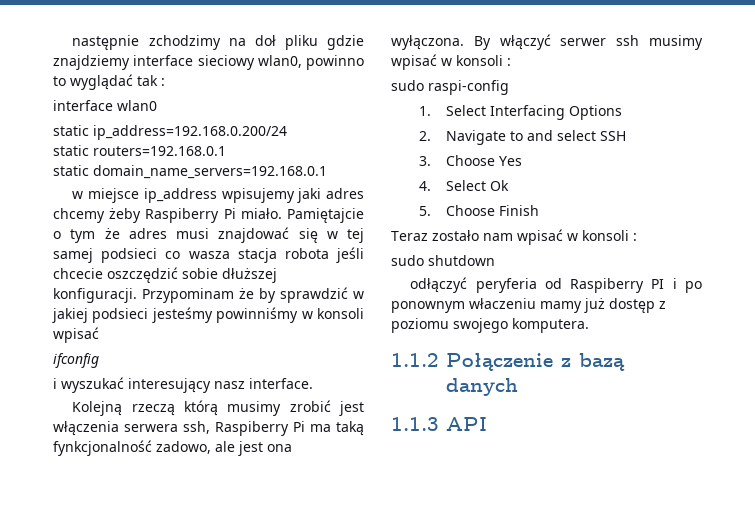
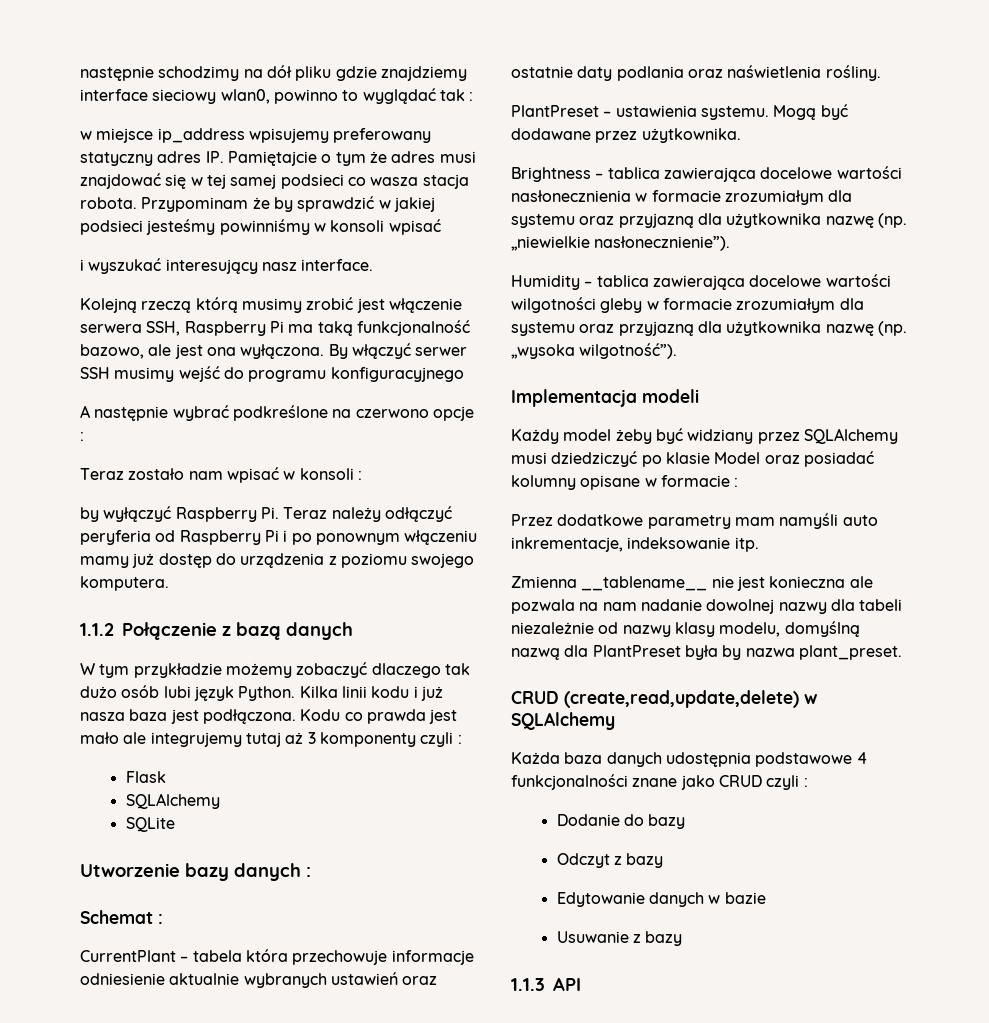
[72,35,276,50] następnie zchodzimy na doł -> [80,65,292,81] następnie schodzimy na dół
[53,100,157,111] [53,125,287,140] [53,145,226,156] [53,165,327,179] [72,188,364,203] [53,208,282,223] interface wlan0 // static ip_address=192.168.0.200/24 // static routers=192.168.0.1 // static domain_name_servers=192.168.0.1 // w miejsce ip_address wpisujemy jaki adres chcemy żeby Raspiberry Pi miało. -> [80,128,432,143] [80,151,224,166] w miejsce ip_address wpisujemy preferowany statyczny adres IP.
[284,247,364,263] [53,267,277,283] [53,288,137,303] robota jeśli chcecie oszczędzić sobie dłuższej konfiguracji. -> [80,197,137,209] robota.
[53,353,99,368] // ifconfig -> (441, 227) none
[53,421,289,436] włączenia serwera ssh, Raspiberry -> [388,298,462,313] [80,321,266,336] włączenie serwera SSH, Raspberry
[53,440,211,456] fynkcjonalność zadowo, -> [356,320,470,336] [80,344,144,359] funkcjonalność bazowo,
[616,35,703,50] [391,54,511,70] [391,80,509,95] [418,105,623,120] [418,130,627,145] [418,155,523,166] [418,180,510,191] [418,205,540,216] ssh musimy wpisać w konsoli : // sudo raspi-config // 1. Select Interfacing Options // 2. Navigate to and select SSH // 3. Choose Yes // 4. Select Ok // 5. Choose Finish -> [80,366,464,382] [80,405,474,421] [80,432,84,441] SSH musimy wejść do programu konfiguracyjnego // A następnie wybrać podkreślone na czerwono opcje :
[391,255,495,266] sudo shutdown // -> [80,506,381,522] by wyłączyć Raspberry Pi. Teraz należy
[570,278,665,293] Raspiberry PI -> [179,530,279,545] Raspberry Pi
[469,298,536,309] właczeniu -> [404,530,478,545] włączeniu
(655, 305) none -> [215,553,325,568] do urządzenia
(518, 387) none -> [80,662,470,678] [80,685,443,701] [80,709,458,724] [80,732,462,747] [125,771,166,783] [125,793,220,809] [125,817,175,832] [80,863,311,881] [80,910,163,924] [80,949,474,965] [80,972,438,988] [511,65,881,81] [511,104,848,120] [511,128,741,143] [511,166,902,182] [511,190,853,205] [511,213,907,228] [511,236,731,251] [511,274,891,290] [511,297,864,313] [511,321,907,336] [511,343,678,359] [511,389,699,407] [511,428,898,444] [511,451,874,467] [511,475,739,490] [511,513,878,529] [511,537,759,552] [511,576,873,591] [511,599,903,614] [511,621,860,637] [511,645,902,660] [511,690,817,708] [511,712,615,730] [511,752,867,767] [511,774,808,790] [556,814,686,829] [556,853,664,868] [556,892,766,907] [556,931,683,946] // W tym przykładzie możemy zobaczyć dlaczego tak dużo osób lubi język Python. Kilka linii kodu i już nasza baza jest podłączona. Kodu co prawda jest mało ale integrujemy tutaj aż 3 komponenty czyli : // Flask // SQLAlchemy // SQLite // Utworzenie bazy danych : // Schemat : // CurrentPlant – tabela która przechowuje informacje odniesienie aktualnie wybranych ustawień oraz ostatnie daty podlania oraz naświetlenia rośliny. // PlantPreset – ustawienia systemu. Mogą być dodawane przez użytkownika. // Brightness – tablica zawierająca docelowe wartości nasłonecznienia w formacie zrozumiałym dla systemu oraz przyjazną dla użytkownika nazwę (np. „niewielkie nasłonecznienie”). // Humidity – tablica zawierająca docelowe wartości wilgotności gleby w formacie zrozumiałym dla systemu oraz przyjazną dla użytkownika nazwę (np. „wysoka wilgotność”). // Implementacja modeli // Każdy model żeby być widziany przez SQLAlchemy musi dziedziczyć po klasie Model oraz posiadać kolumny opisane w formacie : // Przez dodatkowe parametry mam namyśli auto inkrementacje, indeksowanie itp. // Zmienna __tablename__ nie jest konieczna ale pozwala na nam nadanie dowolnej nazwy dla tabeli niezależnie od nazwy klasy modelu, domyślną nazwą dla PlantPreset była by nazwa plant_preset. // CRUD (create,read,update,delete) w SQLAlchemy // Każda baza danych udostępnia podstawowe 4 funkcjonalności znane jako CRUD czyli : // Dodanie do bazy // Odczyt z bazy // Edytowanie danych w bazie // Usuwanie z bazy

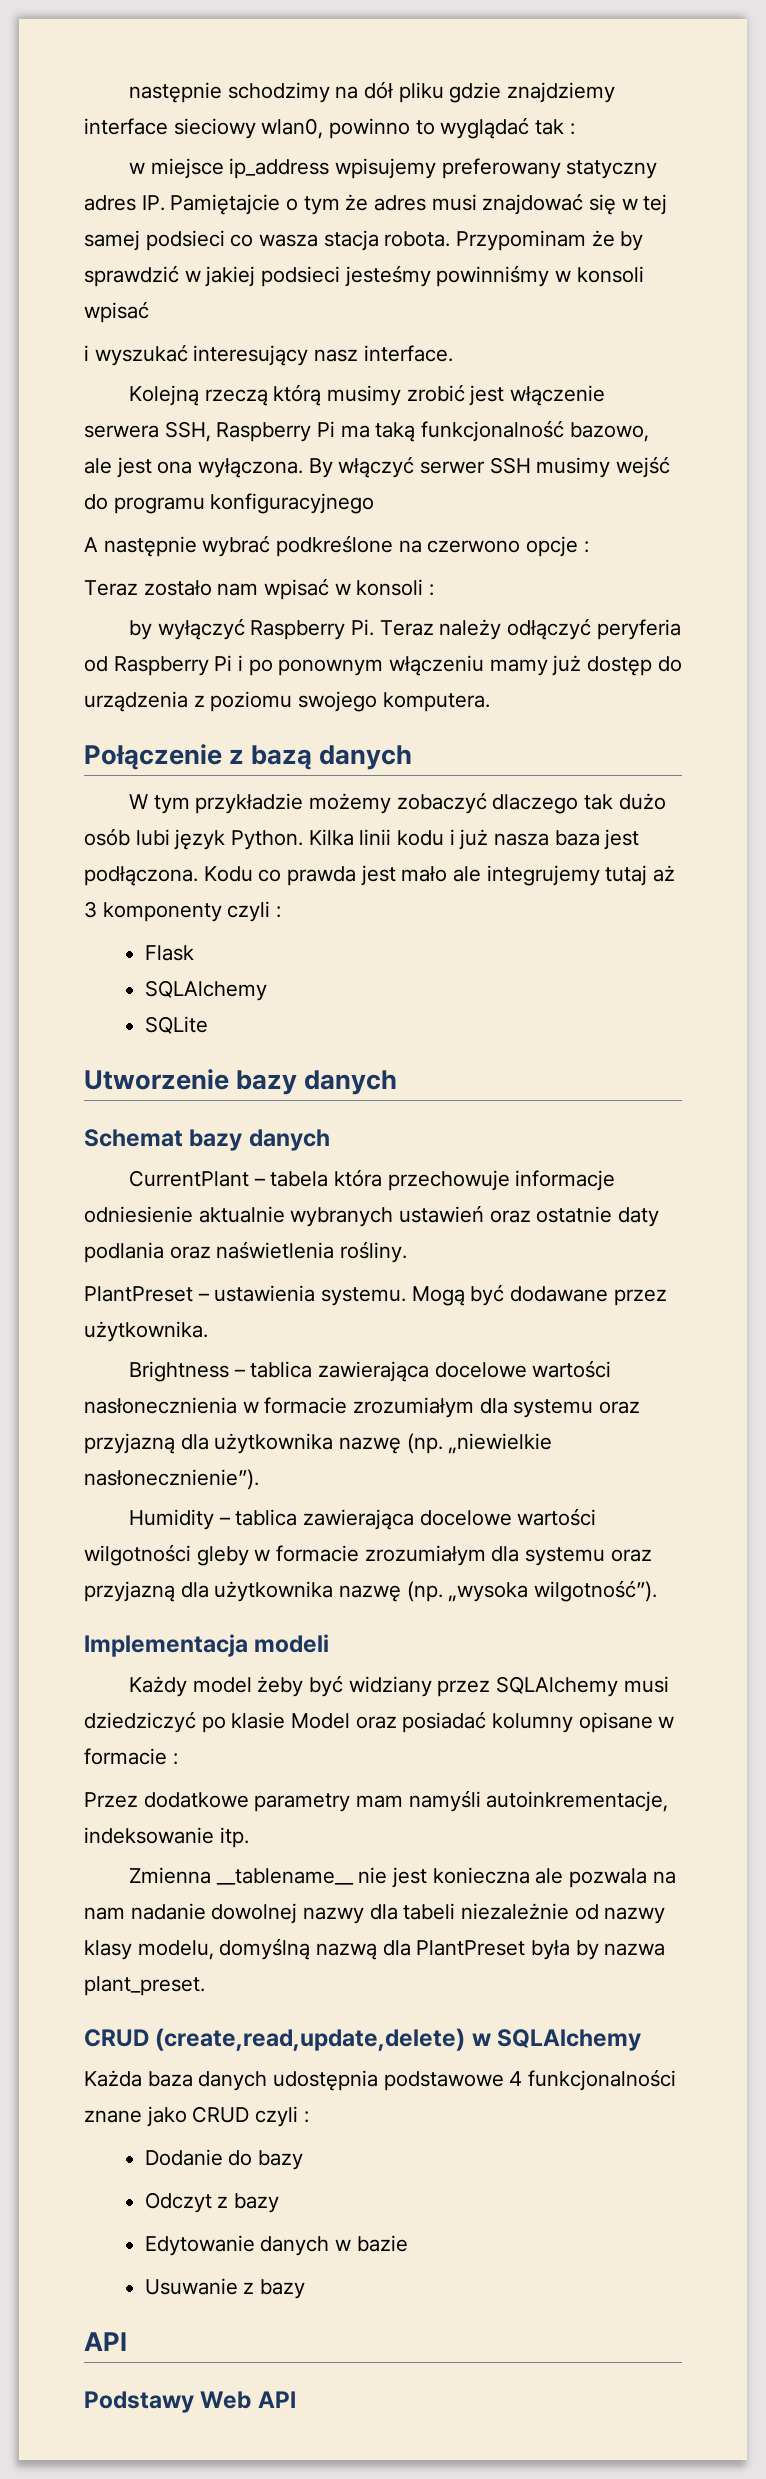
[80,623,114,636] 1.1.2 -> (490, 702) none
[306,867,311,877] : -> (398, 1082) none
[158,914,163,924] : -> [189,1129,330,1151] bazy danych
[842,515,878,526] [511,537,623,552] auto inkrementacje, -> [486,1791,669,1812] autoinkrementacje,
[511,977,581,991] 1.1.3 API -> [84,2332,127,2351] [84,2391,296,2413] API // Podstawy Web API

